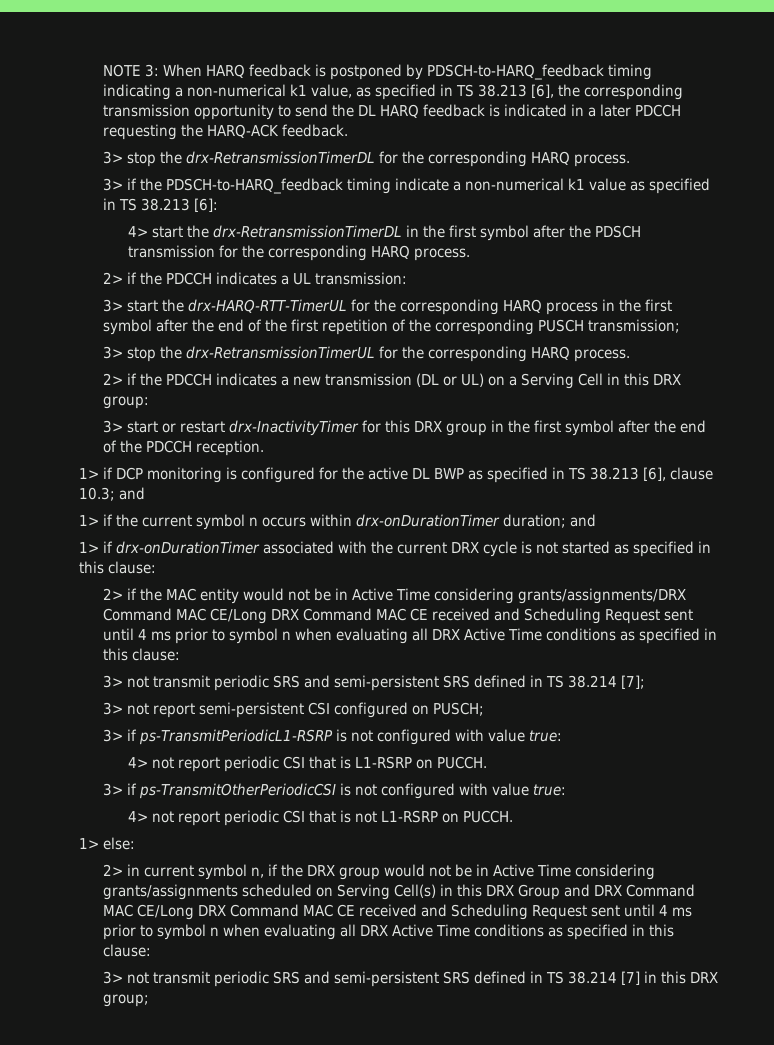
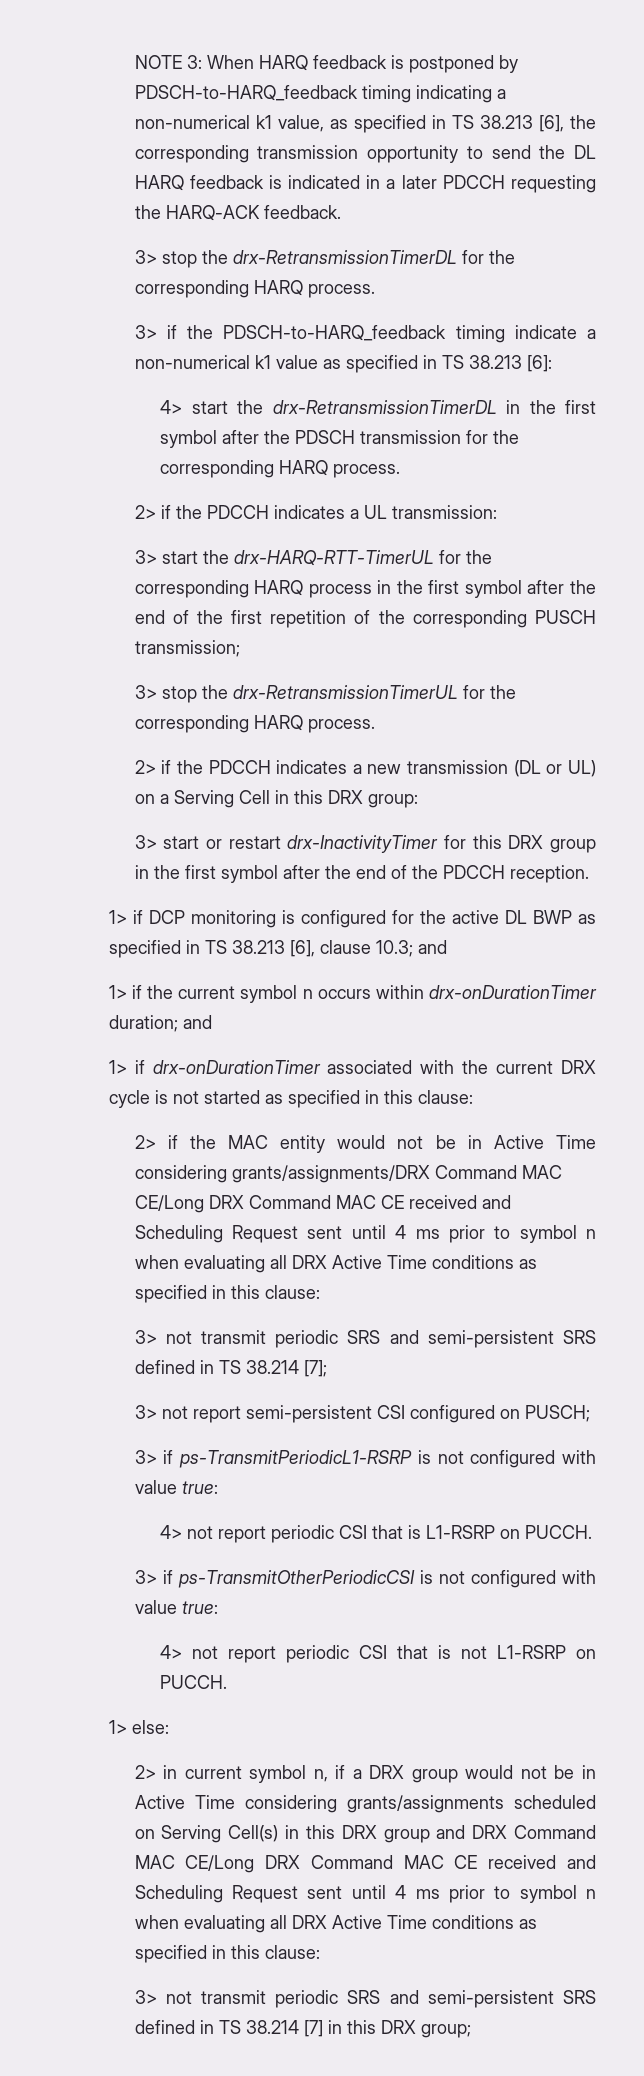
[281,864,304,877] the -> [352,1769,362,1779] a
[518,884,561,900] Group -> [383,1829,430,1843] group

